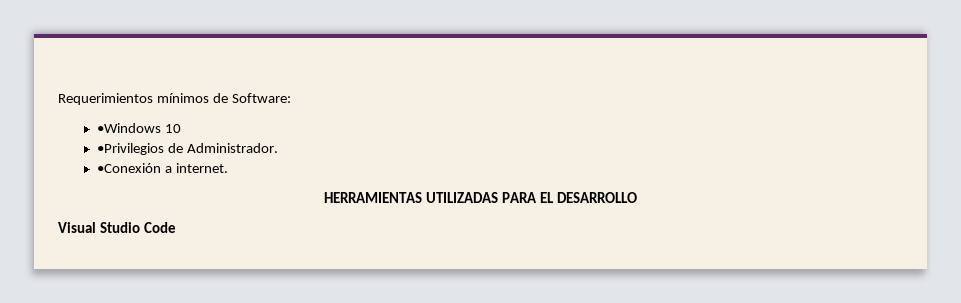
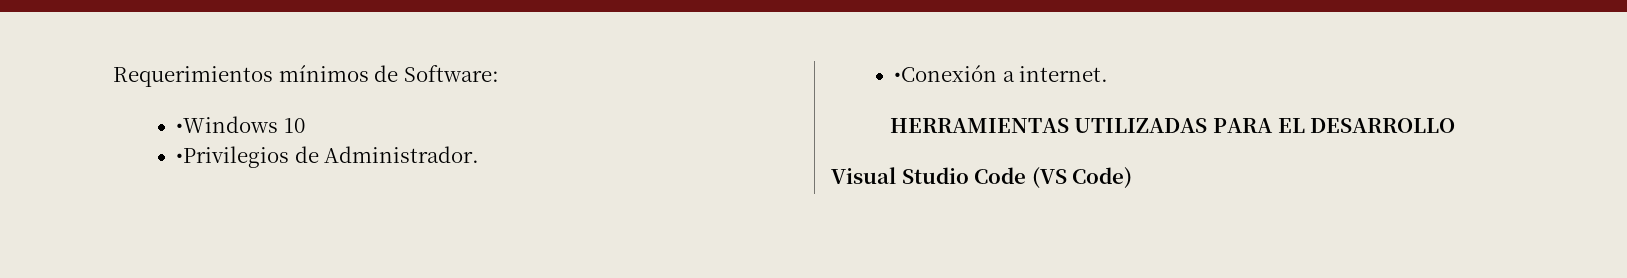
(176, 227) none -> [1031,167,1133,189] (VS Code)

